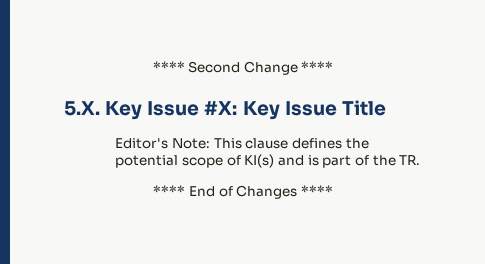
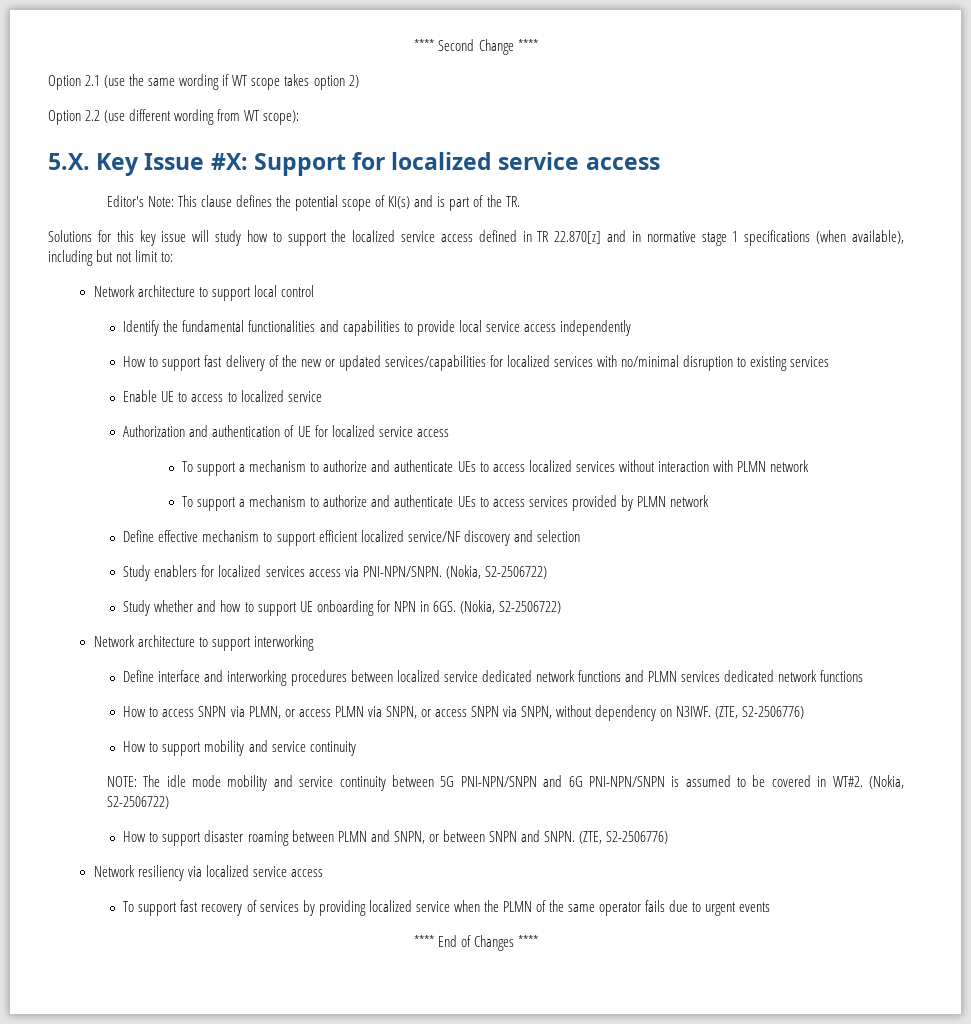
(334, 66) none -> [48,74,359,90] [48,109,300,125] // Option 2.1 (use the same wording if WT scope takes option 2) // Option 2.2 (use different wording from WT scope):
[242,100,386,120] Key Issue Title -> [253,152,660,176] Support for localized service access
(421, 160) none -> [48,230,905,246] [48,250,174,266] [93,285,315,301] [123,320,631,336] [123,355,830,371] [123,390,322,402] [123,425,449,437] [182,460,809,476] [182,495,709,511] [123,530,580,546] [123,565,547,581] [123,600,561,616] [93,635,315,651] [123,670,864,686] [123,705,805,721] [123,740,356,756] [106,775,904,791] [106,796,169,809] [123,830,669,846] [93,865,324,881] [123,900,771,916] // Solutions for this key issue will study how to support the localized service access defined in TR 22.870[z] and in normative stage 1 specifications (when available), including but not limit to: // Network architecture to support local control // Identify the fundamental functionalities and capabilities to provide local service access independently // How to support fast delivery of the new or updated services/capabilities for localized services with no/minimal disruption to existing services // Enable UE to access to localized service // Authorization and authentication of UE for localized service access // To support a mechanism to authorize and authenticate UEs to access localized services without interaction with PLMN network // To support a mechanism to authorize and authenticate UEs to access services provided by PLMN network // Define effective mechanism to support efficient localized service/NF discovery and selection // Study enablers for localized services access via PNI-NPN/SNPN. (Nokia, S2-2506722) // Study whether and how to support UE onboarding for NPN in 6GS. (Nokia, S2-2506722) // Network architecture to support interworking // Define interface and interworking procedures between localized service dedicated network functions and PLMN services dedicated network functions // How to access SNPN via PLMN, or access PLMN via SNPN, or access SNPN via SNPN, without dependency on N3IWF. (ZTE, S2-2506776) // How to support mobility and service continuity // NOTE: The idle mode mobility and service continuity between 5G PNI-NPN/SNPN and 6G PNI-NPN/SNPN is assumed to be covered in WT#2. (Nokia, S2-2506722) // How to support disaster roaming between PLMN and SNPN, or between SNPN and SNPN. (ZTE, S2-2506776) // Network resiliency via localized service access // To support fast recovery of services by providing localized service when the PLMN of the same operator fails due to urgent events

